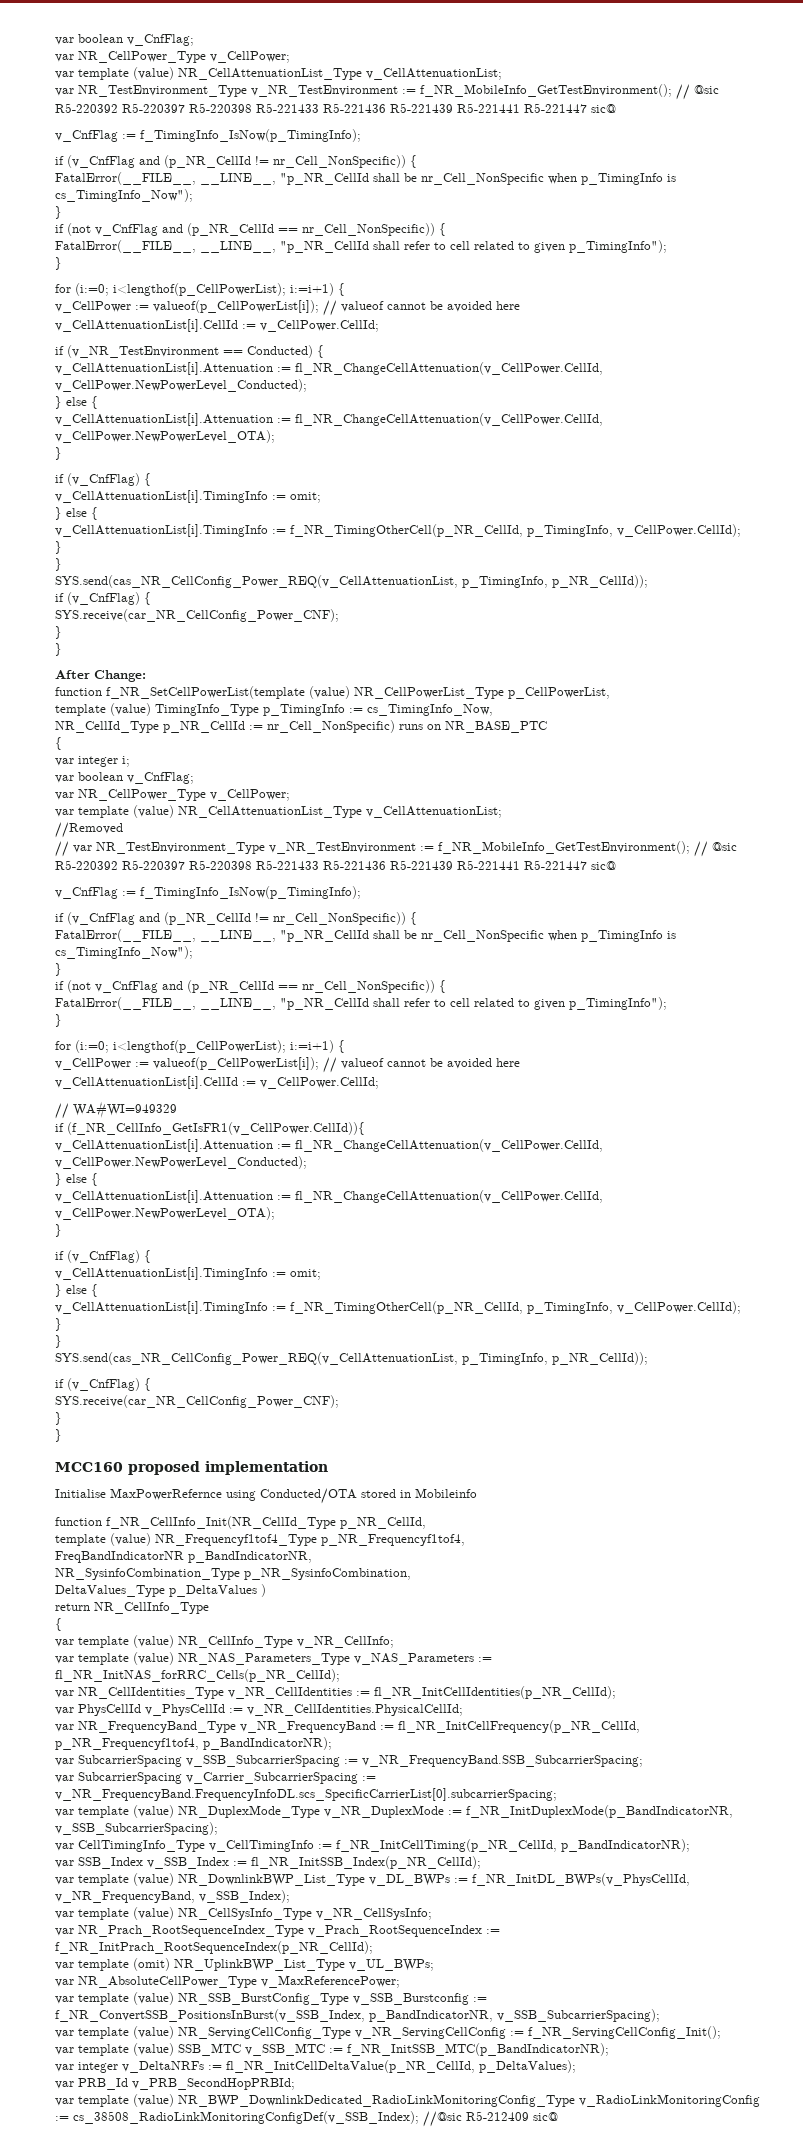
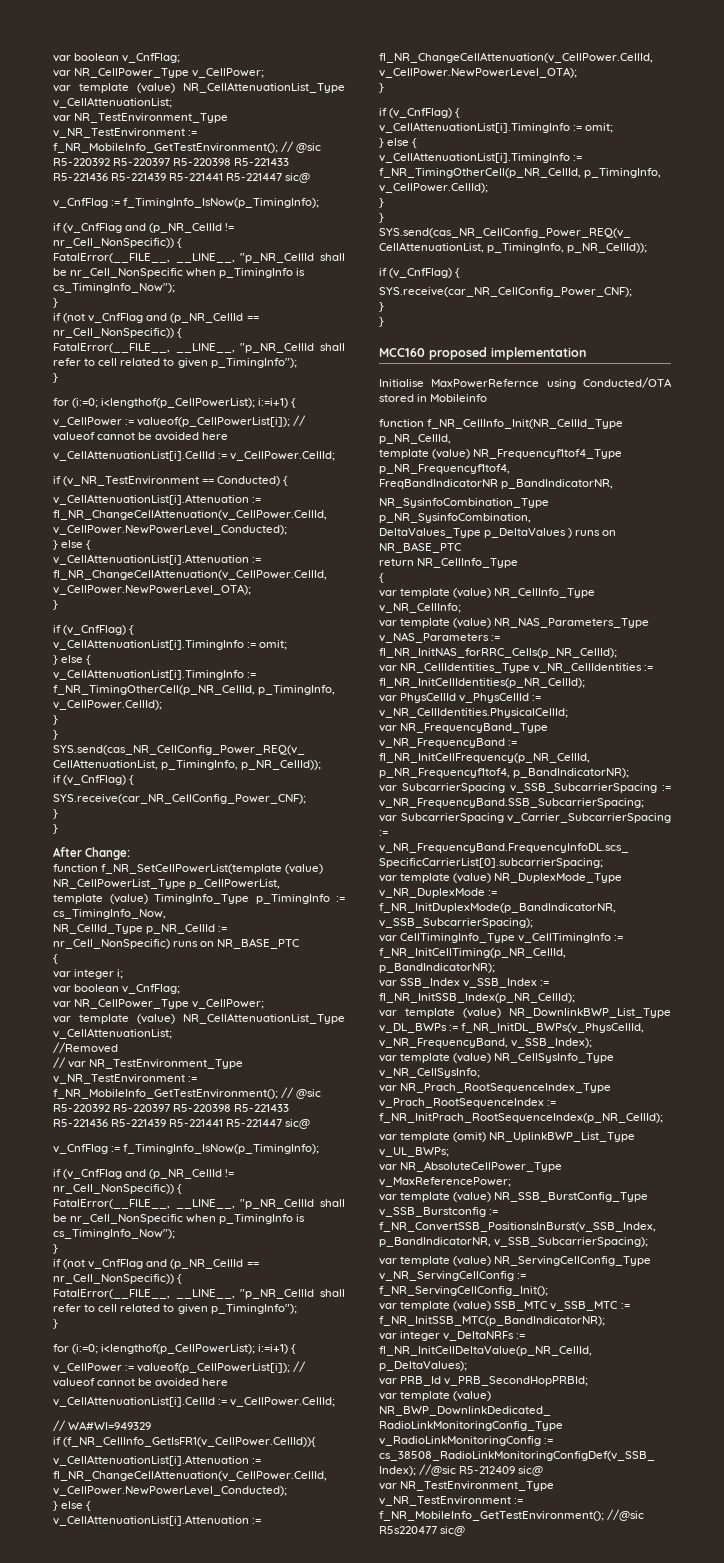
(266, 1590) none -> [575,530,617,536] [379,542,461,553] runs on NR_BASE_PTC
(558, 2116) none -> [379,1481,555,1491] [379,1496,524,1506] [379,1509,645,1521] [379,1526,466,1536] // var NR_TestEnvironment_Type v_NR_TestEnvironment := f_NR_MobileInfo_GetTestEnvironment(); //@sic R5s220477 sic@

